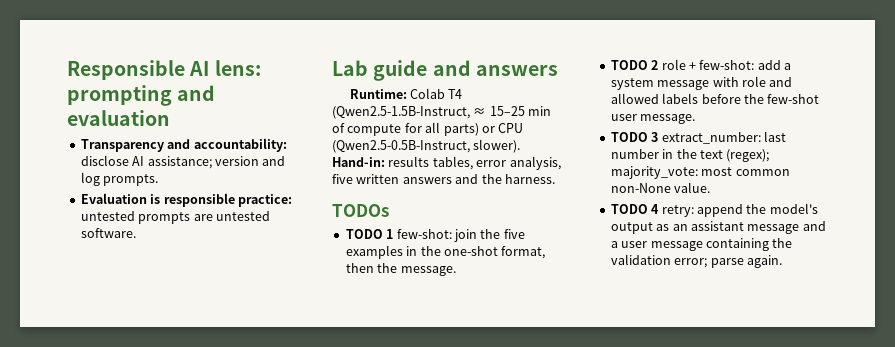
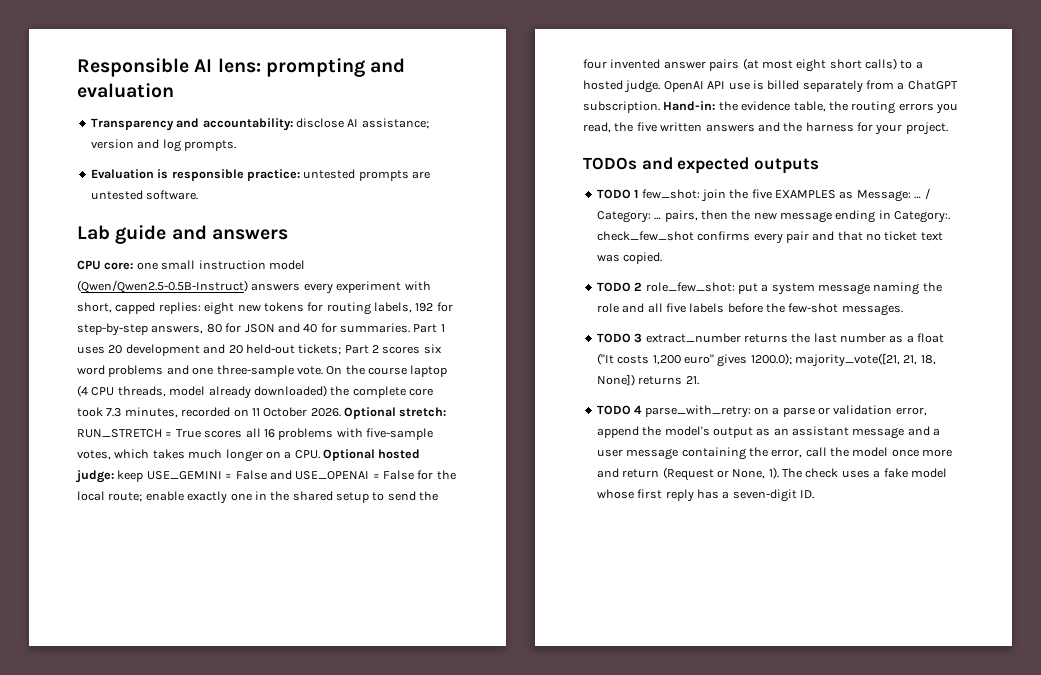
[349,88,463,99] [332,106,552,119] [332,122,524,136] [332,139,521,153] [332,156,561,170] Runtime: Colab T4 (Qwen2.5-1.5B-Instruct, ≈ 15–25 min of compute for all parts) or CPU (Qwen2.5-0.5B-Instruct, slower). Hand-in: results tables, error analysis, -> [77,260,305,270] [77,280,431,294] [77,302,453,315] [77,323,445,336] [77,344,442,356] [77,365,448,377] [77,385,433,399] [77,407,447,419] [77,428,433,440] [77,449,421,462] [76,470,456,483] [77,491,439,504] [583,58,923,72] [583,80,958,93] [583,101,958,114] [583,122,634,133] CPU core: one small instruction model (Qwen/Qwen2.5-0.5B-Instruct) answers every experiment with short, capped replies: eight new tokens for routing labels, 192 for step-by-step answers, 80 for JSON and 40 for summaries. Part 1 uses 20 development and 20 held-out tickets; Part 2 scores six word problems and one three-sample vote. On the course laptop (4 CPU threads, model already downloaded) the complete core took 7.3 minutes, recorded on 11 October 2026. Optional stretch: RUN_STRETCH = True scores all 16 problems with five-sample votes, which takes much longer on a CPU. Optional hosted judge: keep USE_GEMINI = False and USE_OPENAI = False for the local route; enable exactly one in the shared setup to send the four invented answer pairs (at most eight short calls) to a hosted judge. OpenAI API use is billed separately from a ChatGPT subscription. Hand-in: the evidence table, the routing errors you read, the
[504,174,555,184] [332,204,389,217] harness. // TODOs -> [805,122,948,135] [583,157,819,174] harness for your project. // TODOs and expected outputs
[396,229,452,239] few-shot: -> [641,189,700,199] few_shot:
[345,245,546,259] [345,263,456,276] [610,59,791,70] [610,76,793,90] [610,93,659,104] examples in the one-shot format, then the message. // TODO 2 role + few-shot: add a system message with role and allowed -> [775,188,930,202] [596,210,951,223] [596,231,943,244] [596,252,663,264] [596,282,942,295] [596,303,686,313] EXAMPLES as Message: … / Category: … pairs, then the new message ending in Category:. check_few_shot confirms every pair and that no ticket text was copied. // TODO 2 role_few_shot: put a system message naming the role and all five
[610,114,696,124] user message. -> [841,304,903,316] messages.
[661,131,786,144] [610,149,770,162] [610,166,790,179] [610,182,711,193] [610,204,694,217] extract_number: last number in the text (regex); majority_vote: most common non-None value. // TODO 4 retry: -> [645,333,945,343] [596,353,936,367] [596,374,699,386] [596,405,927,418] extract_number returns the last number as a float ("It costs 1,200 euro" gives 1200.0); majority_vote([21, 21, 18, None]) returns 21. // TODO 4 parse_with_retry: on a parse or validation error,
[610,254,782,268] validation error; parse again. -> [771,447,953,458] [596,467,947,481] [596,489,814,502] error, call the model once more and return (Request or None, 1). The check uses a fake model whose first reply has a seven-digit ID.

